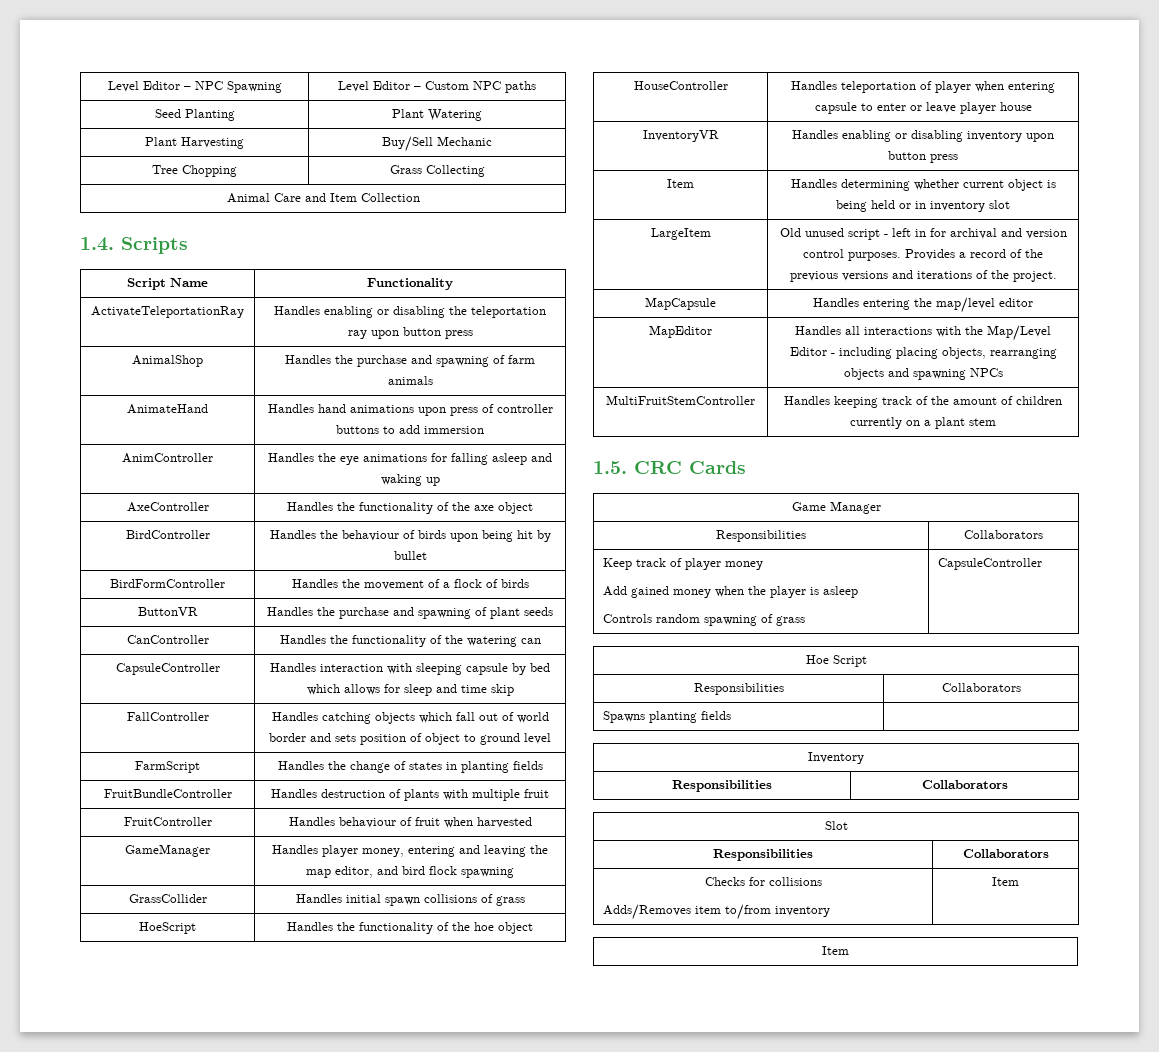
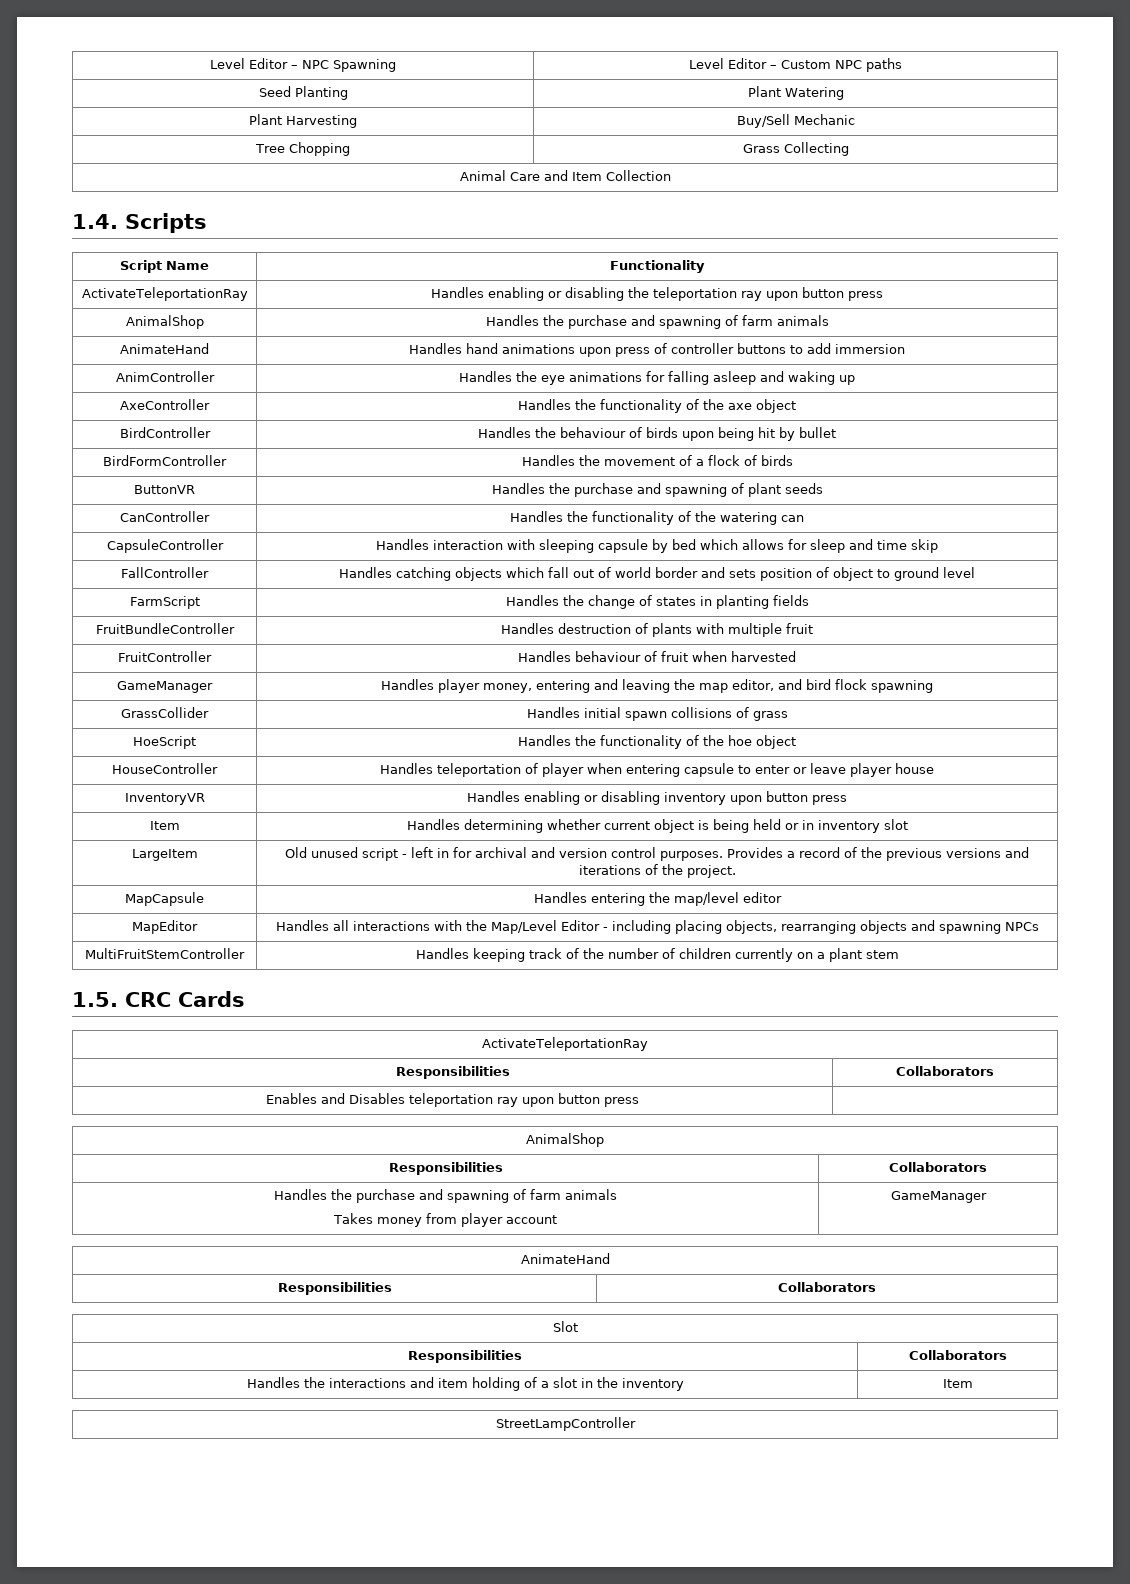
[953,397,997,405] amount -> [607,948,659,959] number
[791,501,881,514] [716,530,806,542] [964,530,1043,539] [603,558,764,570] [603,586,859,598] [603,614,806,626] [938,558,1043,570] [805,655,867,667] [693,683,784,695] [941,683,1021,692] [603,711,732,723] [808,752,864,764] Game Manager // Responsibilities | Collaborators // Keep track of player money // Add gained money when the player is asleep // Controls random spawning of grass | CapsuleController // Hoe Script // Responsibilities | Collaborators // Spawns planting fields | // Inventory -> [482,1037,649,1051] [395,1066,510,1079] [896,1066,994,1076] [266,1093,639,1107] [526,1133,604,1147] [388,1162,503,1175] [889,1162,987,1172] [274,1189,617,1203] [333,1213,557,1227] [890,1191,987,1203] [520,1253,610,1264] ActivateTeleportationRay // Responsibilities | Collaborators // Enables and Disables teleportation ray upon button press | // AnimalShop // Responsibilities | Collaborators // Handles the purchase and spawning of farm animals // Takes money from player account | GameManager // AnimateHand
[704,877,822,886] [603,904,772,920] Checks for collisions // Adds/Removes item to/from -> [246,1377,618,1391] Handles the interactions and item holding of a slot in the
[822,946,849,955] Item -> [495,1417,636,1431] StreetLampController

